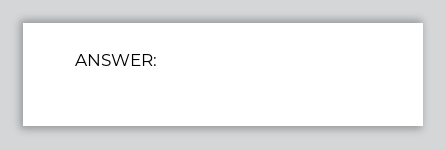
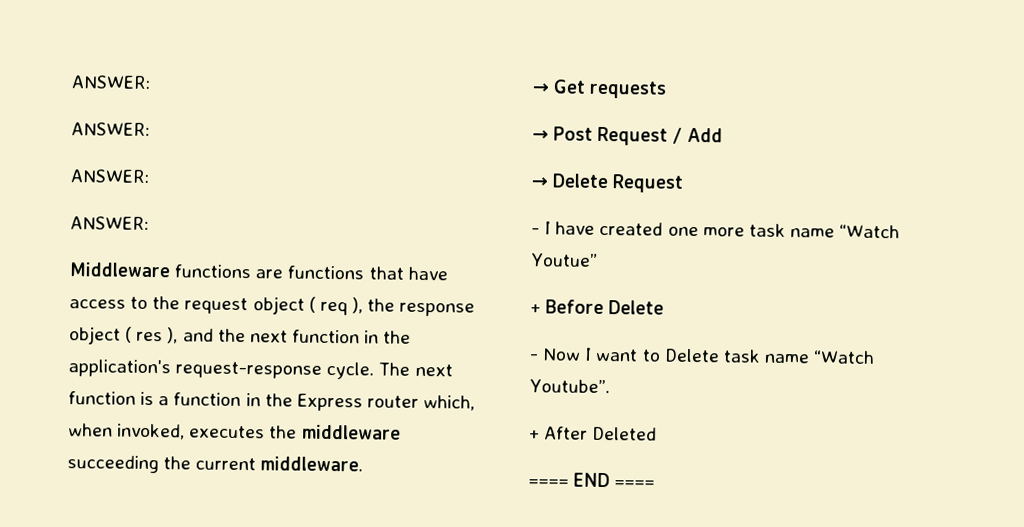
[75,54,157,66] ANSWER: -> [71,75,151,90] [71,122,150,137] [70,169,150,184] [70,216,149,230] [69,262,448,281] [69,296,476,317] [69,326,412,345] [68,359,453,380] [68,391,476,412] [68,423,401,440] [67,455,364,474] [532,79,668,99] [532,126,723,146] [531,173,684,193] [531,221,901,239] [530,253,598,267] [530,299,665,315] [529,347,876,364] [529,379,610,394] [529,426,658,441] [528,472,656,488] ANSWER: // ANSWER: // ANSWER: // ANSWER: // Middleware functions are functions that have access to the request object ( req ), the response object ( res ), and the next function in the application's request-response cycle. The next function is a function in the Express router which, when invoked, executes the middleware succeeding the current middleware. // → Get requests // → Post Request / Add // → Delete Request // - I have created one more task name “Watch Youtue” // + Before Delete // - Now I want to Delete task name “Watch Youtube”. // + After Deleted // ==== END ====

